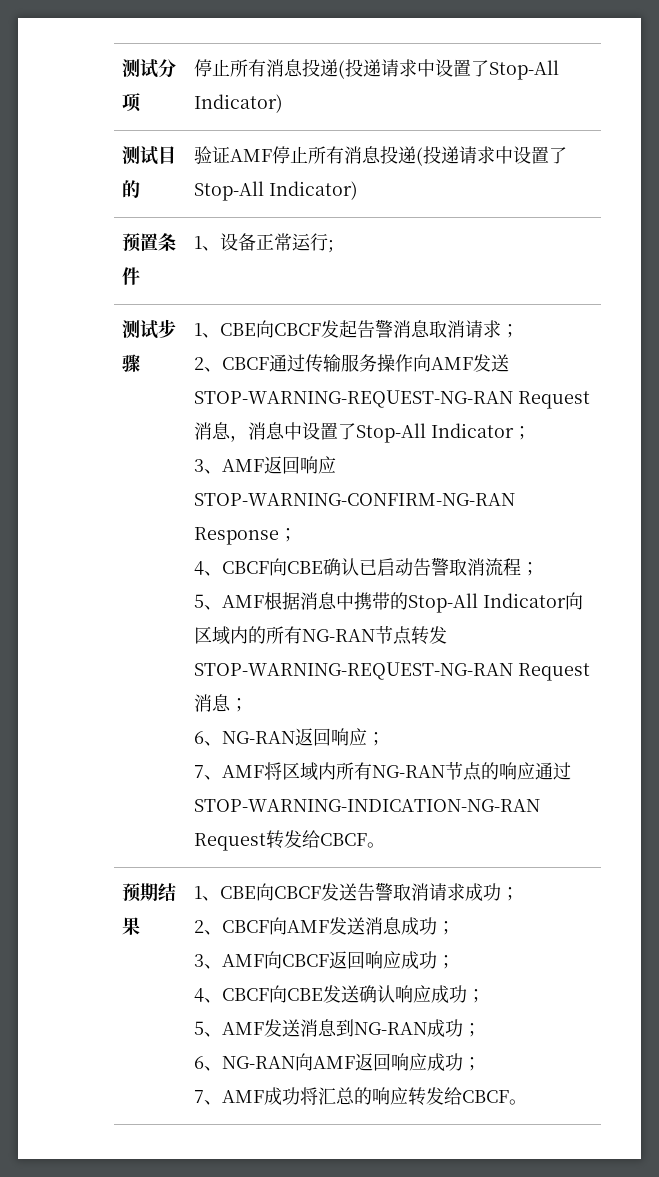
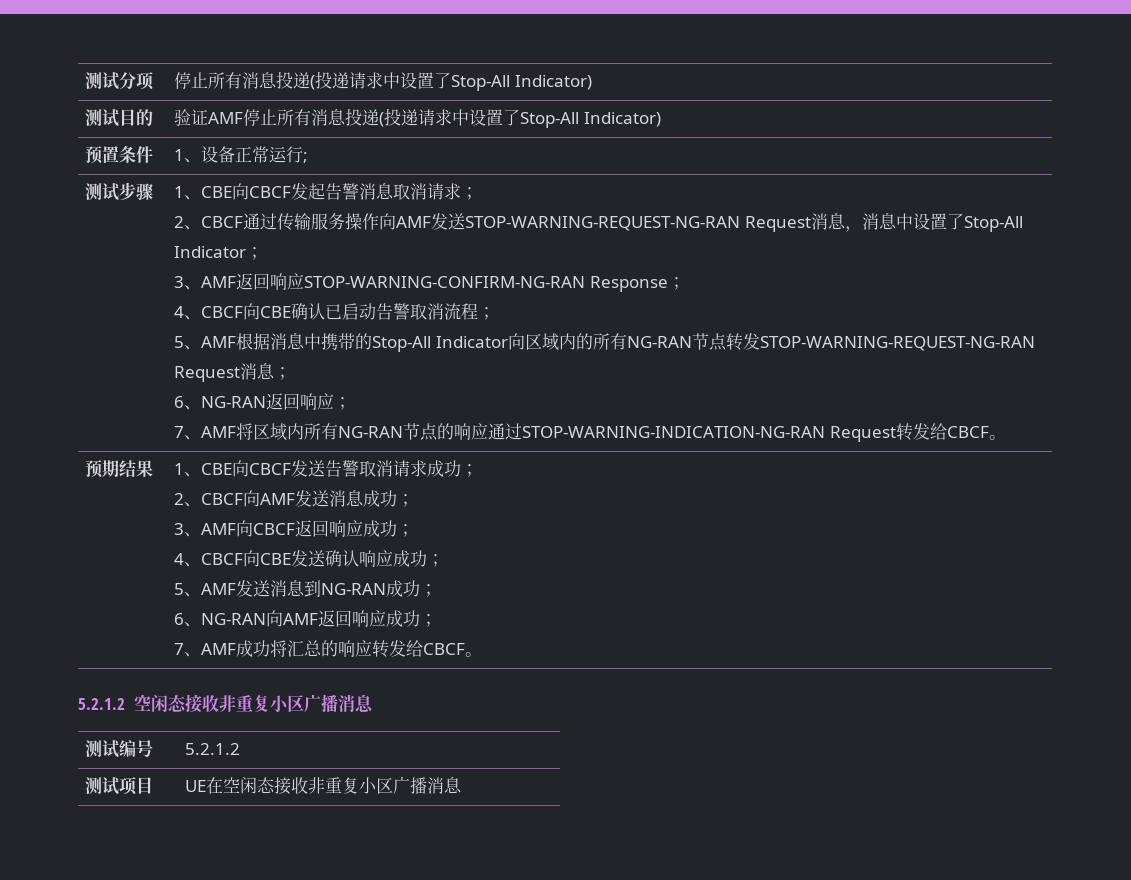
(527, 1102) none -> [78,694,374,713] [85,740,154,758] [185,743,241,755] [85,777,154,795] [185,776,463,795] // 5.2.1.2空闲态接收非重复小区广播消息 // 测试编号 | 5.2.1.2 // 测试项目 | UE在空闲态接收非重复小区广播消息

